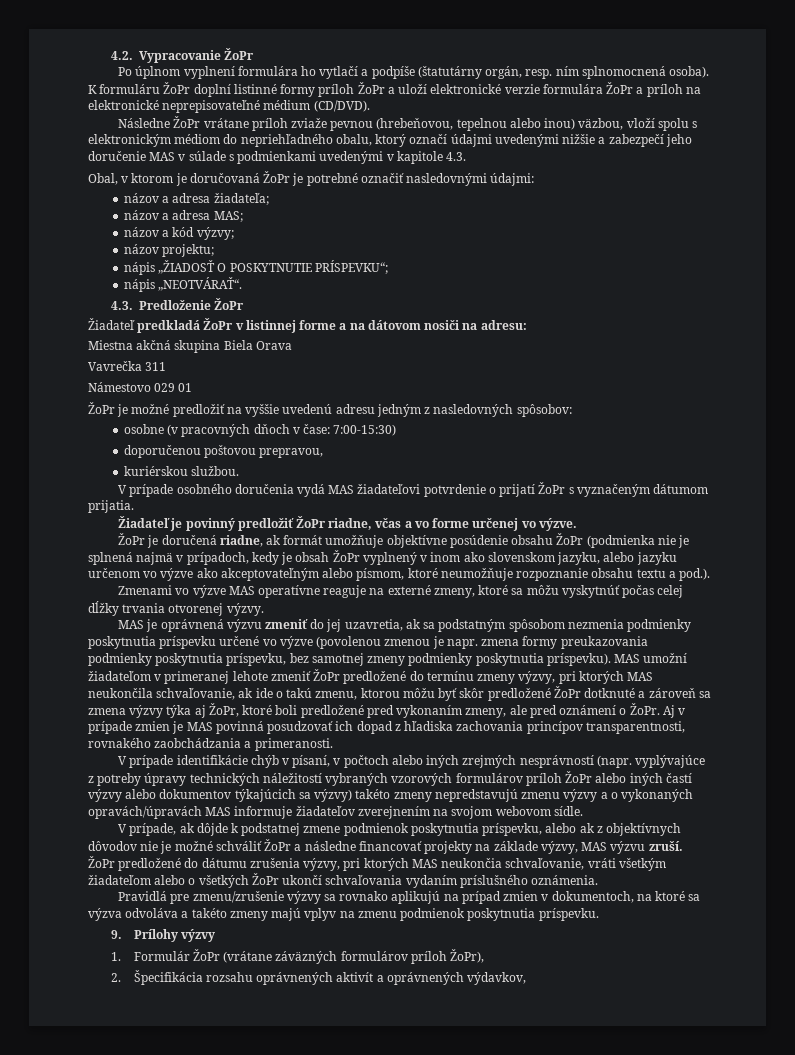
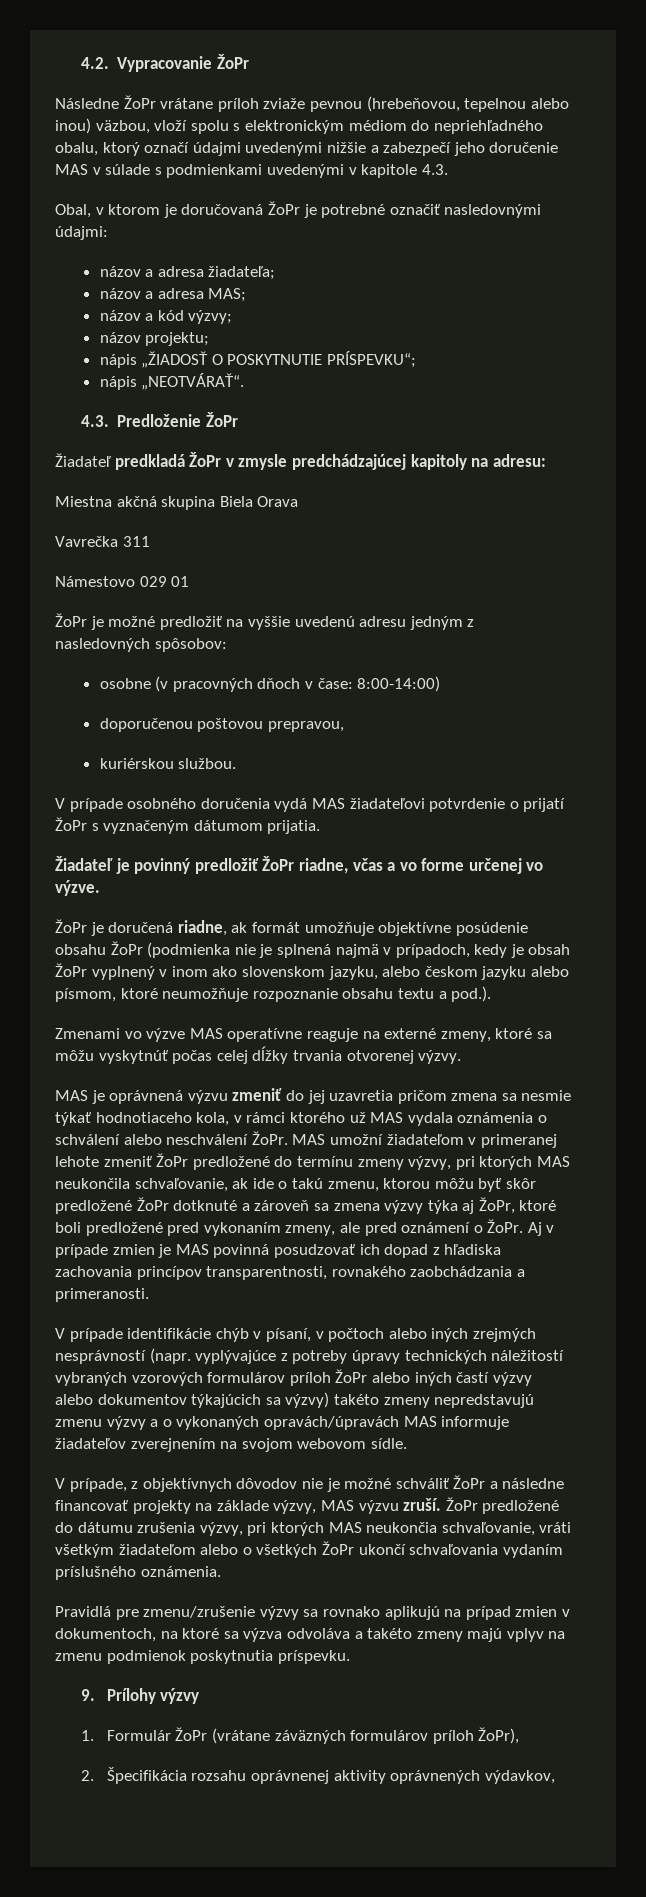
[118,66,710,79] [88,82,701,97] [88,100,370,113] // Po úplnom vyplnení formulára ho vytlačí a podpíše (štatutárny orgán, resp. ním splnomocnená osoba). K formuláru ŽoPr doplní listinné formy príloh ŽoPr a uloží elektronické verzie formulára ŽoPr a príloh na elektronické neprepisovateľné médium (CD/DVD). -> (249, 61) none
[245,320,461,333] listinnej forme a na dátovom nosiči -> [238,454,467,470] zmysle predchádzajúcej kapitoly
[333,424,397,436] 7:00-15:30) -> [357,676,441,692] 8:00-14:00)
[636,552,677,565] [88,568,319,581] jazyku určenom vo výzve ako akceptovateľným -> [424,966,527,980] českom jazyku
[344,619,692,632] [88,636,648,649] [88,653,611,666] uzavretia, ak sa podstatným spôsobom nezmenia podmienky poskytnutia príspevku určené vo výzve (povolenou zmenou je napr. zmena formy preukazovania podmienky poskytnutia príspevku, bez samotnej zmeny podmienky poskytnutia príspevku). -> [329,1090,572,1104] [55,1112,547,1126] [55,1131,288,1145] uzavretia pričom zmena sa nesmie týkať hodnotiaceho kola, v rámci ktorého už MAS vydala oznámenia o schválení alebo neschválení ŽoPr.
[179,823,595,836] ak dôjde k podstatnej zmene podmienok poskytnutia príspevku, alebo ak -> (127, 1485) none
[256,972,384,985] oprávnených aktivít a -> [250,1770,386,1784] oprávnenej aktivity

